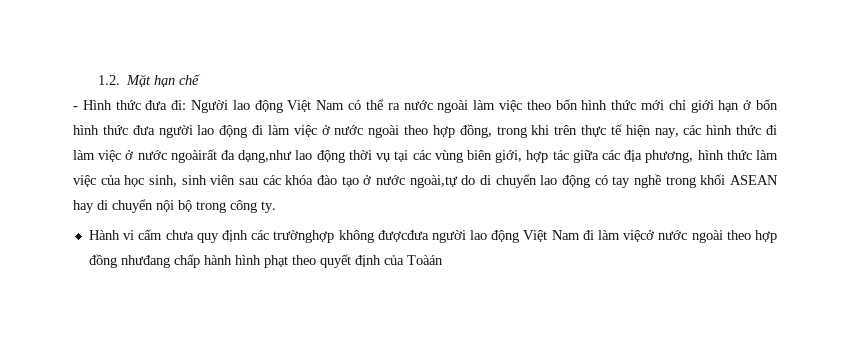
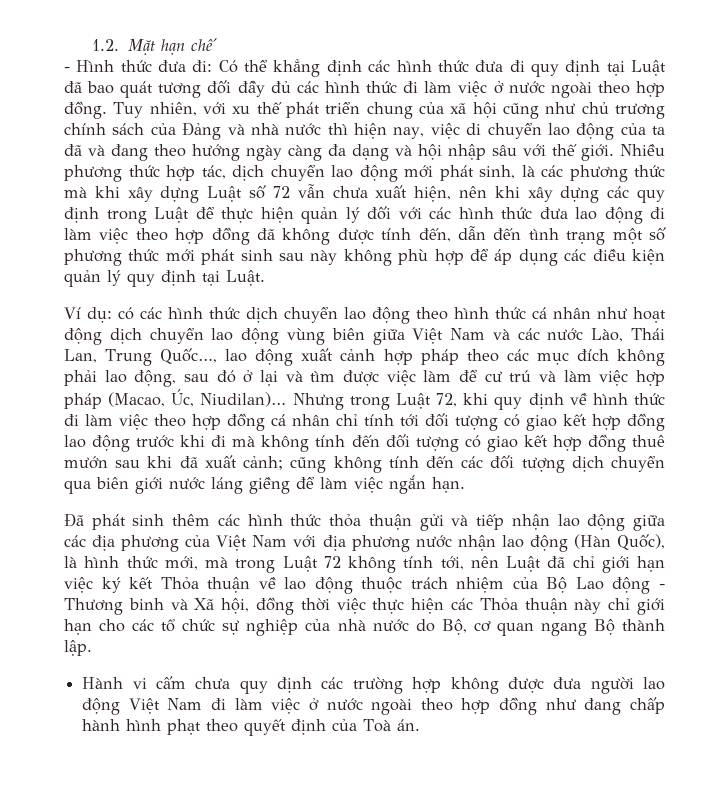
[191,99,778,113] [73,124,778,138] [73,149,778,163] [73,174,778,188] [73,199,276,213] Người lao động Việt Nam có thể ra nước ngoài làm việc theo bốn hình thức mới chỉ giới hạn ở bốn hình thức đưa người lao động đi làm việc ở nước ngoài theo hợp đồng, trong khi trên thực tế hiện nay, các hình thức đi làm việc ở nước ngoàirất đa dạng,như lao động thời vụ tại các vùng biên giới, hợp tác giữa các địa phương, hình thức làm việc của học sinh, sinh viên sau các khóa đào tạo ở nước ngoài,tự do di chuyển lao động có tay nghề trong khối ASEAN hay di chuyển nội bộ trong công ty. -> [218,59,667,77] [64,80,665,98] [64,101,666,119] [64,122,665,140] [64,144,665,161] [64,164,665,182] [64,184,665,203] [64,206,665,224] [64,226,666,245] [64,248,665,266] [64,270,265,287] [64,306,666,324] [64,327,665,345] [64,348,665,366] [64,369,665,387] [64,389,665,410] [64,413,665,431] [64,434,665,452] [64,455,666,473] [64,475,465,494] [64,513,666,531] [64,534,666,552] [64,556,665,573] [64,577,666,594] [64,597,665,615] [64,619,665,636] [64,640,92,656] Có thể khẳng định các hình thức đưa đi quy định tại Luật đã bao quát tương đối đầy đủ các hình thức đi làm việc ở nước ngoài theo hợp đồng. Tuy nhiên, với xu thế phát triển chung của xã hội cũng như chủ trương chính sách của Đảng và nhà nước thì hiện nay, việc di chuyển lao động của ta đã và đang theo hướng ngày càng đa dạng và hội nhập sâu với thế giới. Nhiều phương thức hợp tác, dịch chuyển lao động mới phát sinh, là các phương thức mà khi xây dựng Luật số 72 vẫn chưa xuất hiện, nên khi xây dựng các quy định trong Luật để thực hiện quản lý đối với các hình thức đưa lao động đi làm việc theo hợp đồng đã không được tính đến, dẫn đến tình trạng một số phương thức mới phát sinh sau này không phù hợp để áp dụng các điều kiện quản lý quy định tại Luật. // Ví dụ: có các hình thức dịch chuyển lao động theo hình thức cá nhân như hoạt động dịch chuyển lao động vùng biên giữa Việt Nam và các nước Lào, Thái Lan, Trung Quốc…, lao động xuất cảnh hợp pháp theo các mục đích không phải lao động, sau đó ở lại và tìm được việc làm để cư trú và làm việc hợp pháp (Macao, Úc, Niudilan)… Nhưng trong Luật 72, khi quy định về hình thức đi làm việc theo hợp đồng cá nhân chỉ tính tới đối tượng có giao kết hợp đồng lao động trước khi đi mà không tính đến đối tượng có giao kết hợp đồng thuê mướn sau khi đã xuất cảnh; cũng không tính đến các đối tượng dịch chuyển qua biên giới nước láng giềng để làm việc ngắn hạn. // Đã phát sinh thêm các hình thức thỏa thuận gửi và tiếp nhận lao động giữa các địa phương của Việt Nam với địa phương nước nhận lao động (Hàn Quốc), là hình thức mới, mà trong Luật 72 không tính tới, nên Luật đã chỉ giới hạn việc ký kết Thỏa thuận về lao động thuộc trách nhiệm của Bộ Lao động - Thương binh và Xã hội, đồng thời việc thực hiện các Thỏa thuận này chỉ giới hạn cho các tổ chức sự nghiệp của nhà nước do Bộ, cơ quan ngang Bộ thành lập.
[273,230,429,243] trườnghợp không đượcđưa -> [352,677,582,694] trường hợp không được đưa
[623,230,655,242] việcở -> [271,698,319,714] việc ở
[120,255,170,268] nhưđang -> [545,698,622,715] như đang
[406,255,443,265] Toàán -> [363,719,421,732] Toà án.

